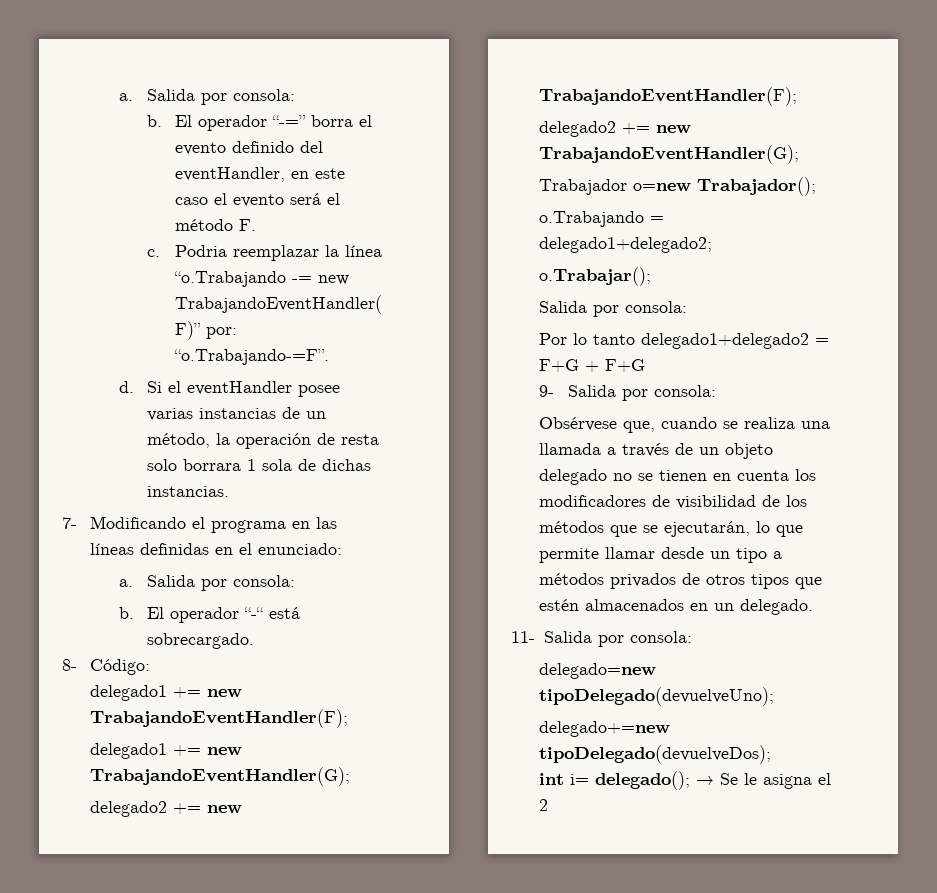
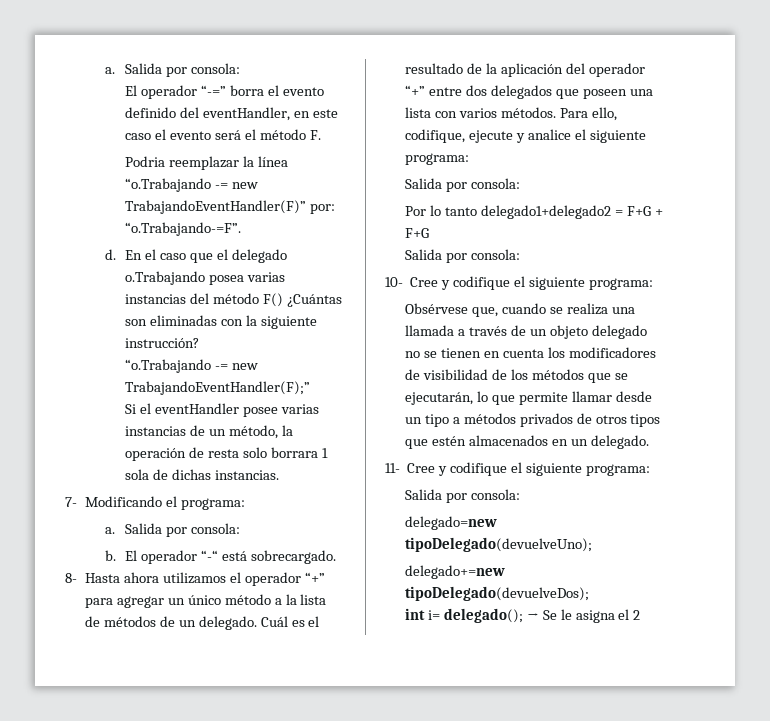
[118,89,295,105] [146,115,162,127] a. Salida por consola: // b. -> [105,63,240,77] a. Salida por consola: //
[146,249,160,257] c. -> (321, 135) none
(134, 387) none -> [125,249,287,263] [125,271,285,285] [125,293,342,307] [125,315,317,329] [125,338,200,348] [125,359,258,373] [125,381,311,395] En el caso que el delegado o.Trabajando posea varias instancias del método F() ¿Cuántas son eliminadas con la siguiente instrucción? // “o.Trabajando -= new TrabajandoEventHandler(F);” //
[211,517,338,533] [90,543,343,555] programa en las líneas definidas en el enunciado: -> [180,498,245,510] programa:
[90,659,151,675] [90,685,243,701] [90,709,349,728] [90,743,243,759] [90,767,351,786] [90,801,243,817] [539,87,798,106] [539,121,692,137] [539,145,800,164] [539,177,817,196] [539,211,665,227] [539,237,713,253] [539,267,652,286] Código: // delegado1 += new TrabajandoEventHandler(F); // delegado1 += new TrabajandoEventHandler(G); // delegado2 += new TrabajandoEventHandler(F); // delegado2 += new TrabajandoEventHandler(G); // Trabajador o=new Trabajador(); // o.Trabajando = delegado1+delegado2; // o.Trabajar(); -> [85,572,325,586] [85,594,327,608] [85,616,320,630] [405,63,645,77] [405,85,653,99] [405,107,617,121] [405,129,646,143] [405,153,470,165] Hasta ahora utilizamos el operador “+” para agregar un único método a la lista de métodos de un delegado. Cuál es el resultado de la aplicación del operador “+” entre dos delegados que poseen una lista con varios métodos. Para ello, codifique, ejecute y analice el siguiente programa:
[539,385,716,401] 9- Salida por consola: -> [405,249,520,263] [385,276,653,290] Salida por consola: // 10- Cree y codifique el siguiente programa:
(535, 637) none -> [407,462,650,476] Cree y codifique el siguiente programa: //

